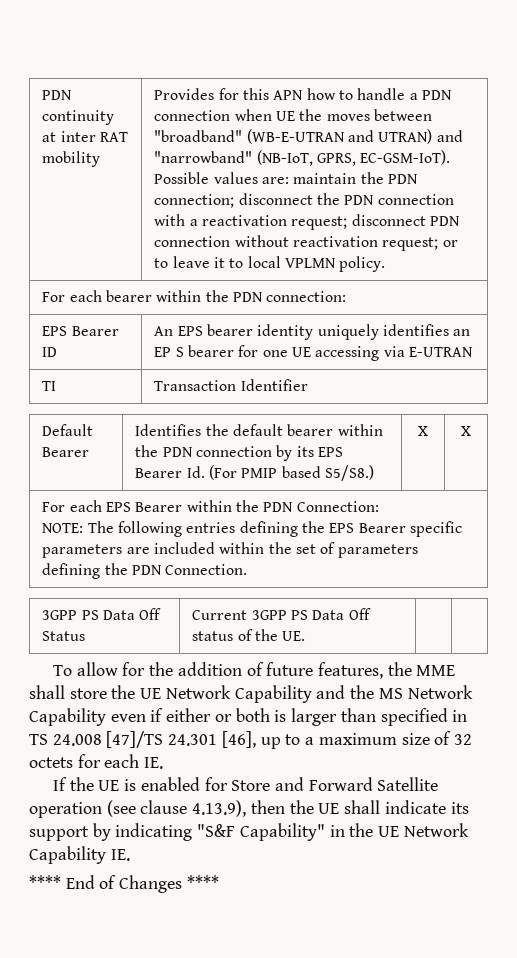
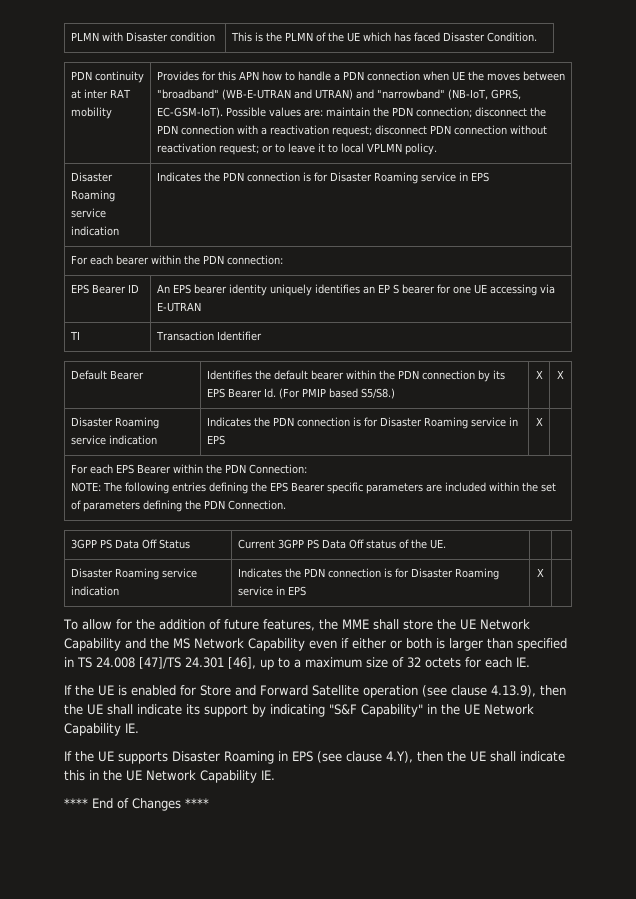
(42, 95) none -> [70,32,215,42] [230,32,537,42] PLMN with Disaster condition | This is the PLMN of the UE which has faced Disaster Condition. //
(386, 264) none -> [70,172,113,182] [70,190,115,202] [70,208,106,218] [70,226,119,236] [156,172,489,184] // Disaster Roaming service indication | Indicates the PDN connection is for Disaster Roaming service in EPS
(471, 431) none -> [70,417,159,429] [70,435,157,445] [206,417,518,429] [206,435,225,445] [535,417,543,426] // Disaster Roaming service indication | Indicates the PDN connection is for Disaster Roaming service in EPS | X |
(306, 636) none -> [70,568,197,580] [70,586,119,596] [237,568,499,580] [237,586,306,596] [537,568,544,577] // Disaster Roaming service indication | Indicates the PDN connection is for Disaster Roaming service in EPS | X |
(130, 855) none -> [64,751,565,764] [64,770,275,783] // If the UE supports Disaster Roaming in EPS (see clause 4.Y), then the UE shall indicate this in the UE Network Capability IE.

